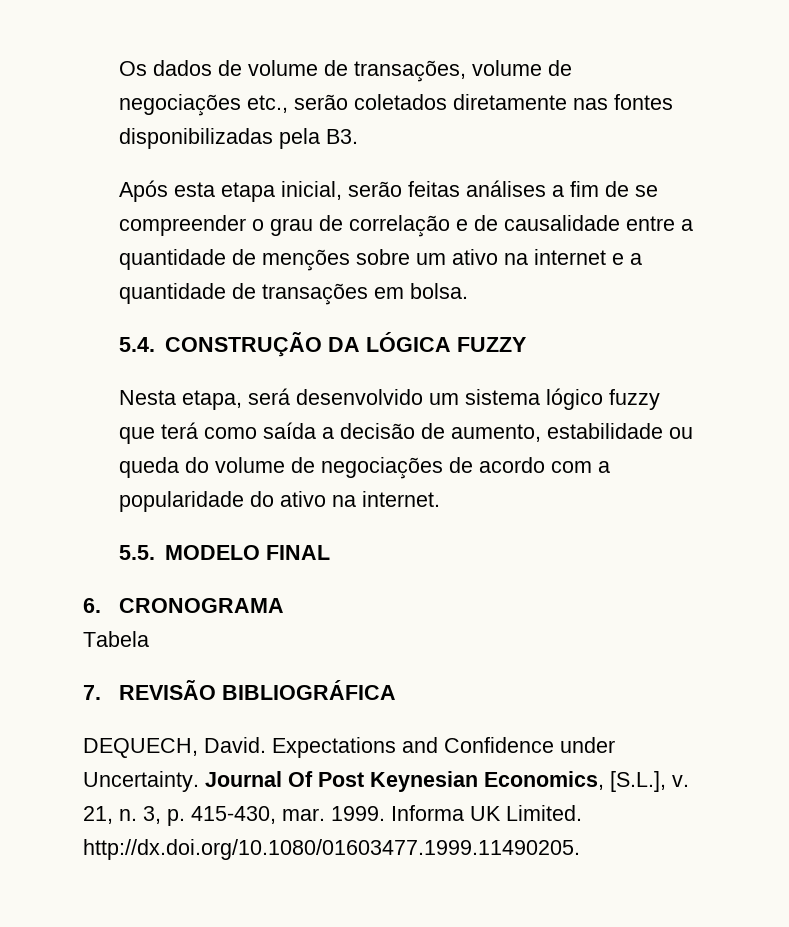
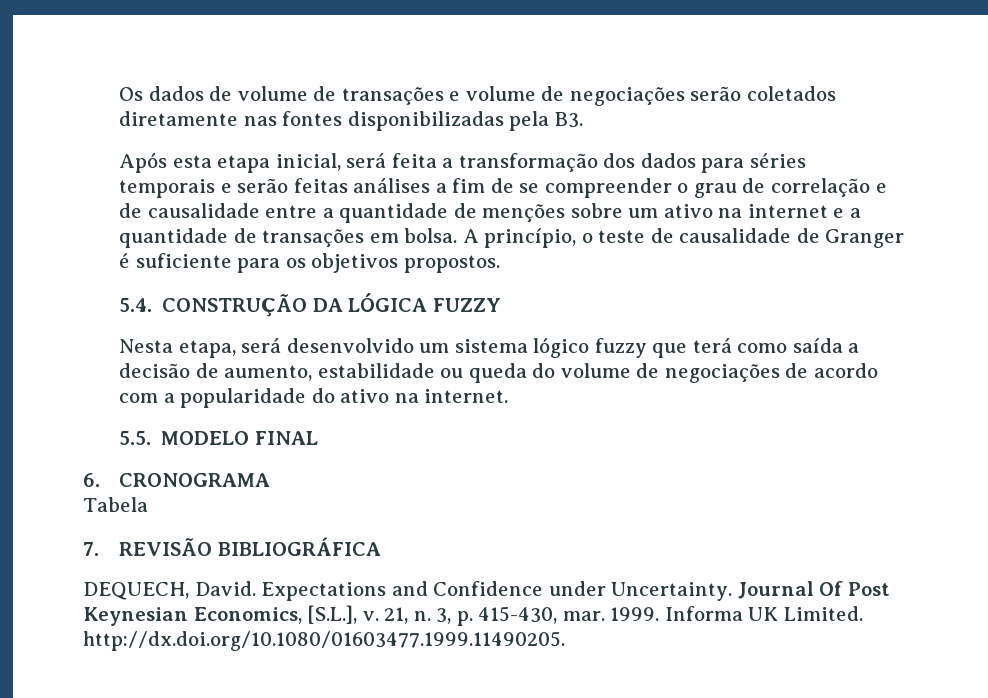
[353,60,572,82] [118,94,288,116] transações, volume de negociações etc., -> [341,86,685,106] transações e volume de negociações
(342, 190) none -> [346,153,806,173] [119,179,232,198] será feita a transformação dos dados para séries temporais e
(468, 291) none -> [462,228,905,248] [119,253,500,273] A princípio, o teste de causalidade de Granger é suficiente para os objetivos propostos.

